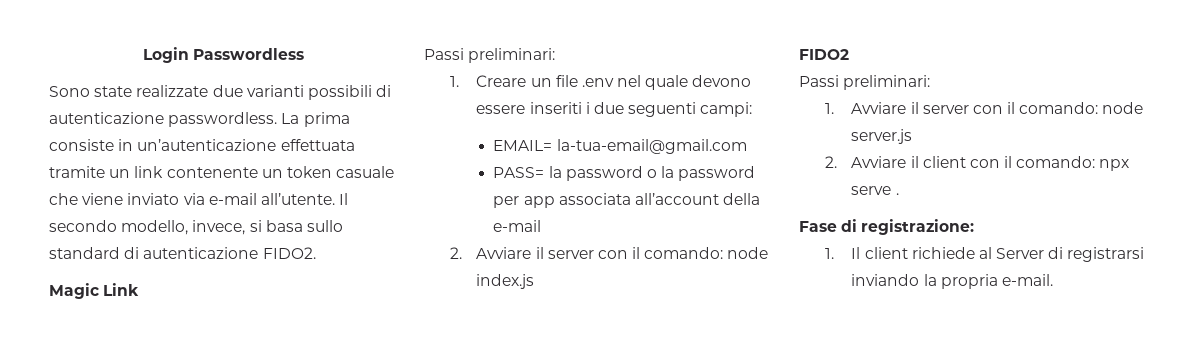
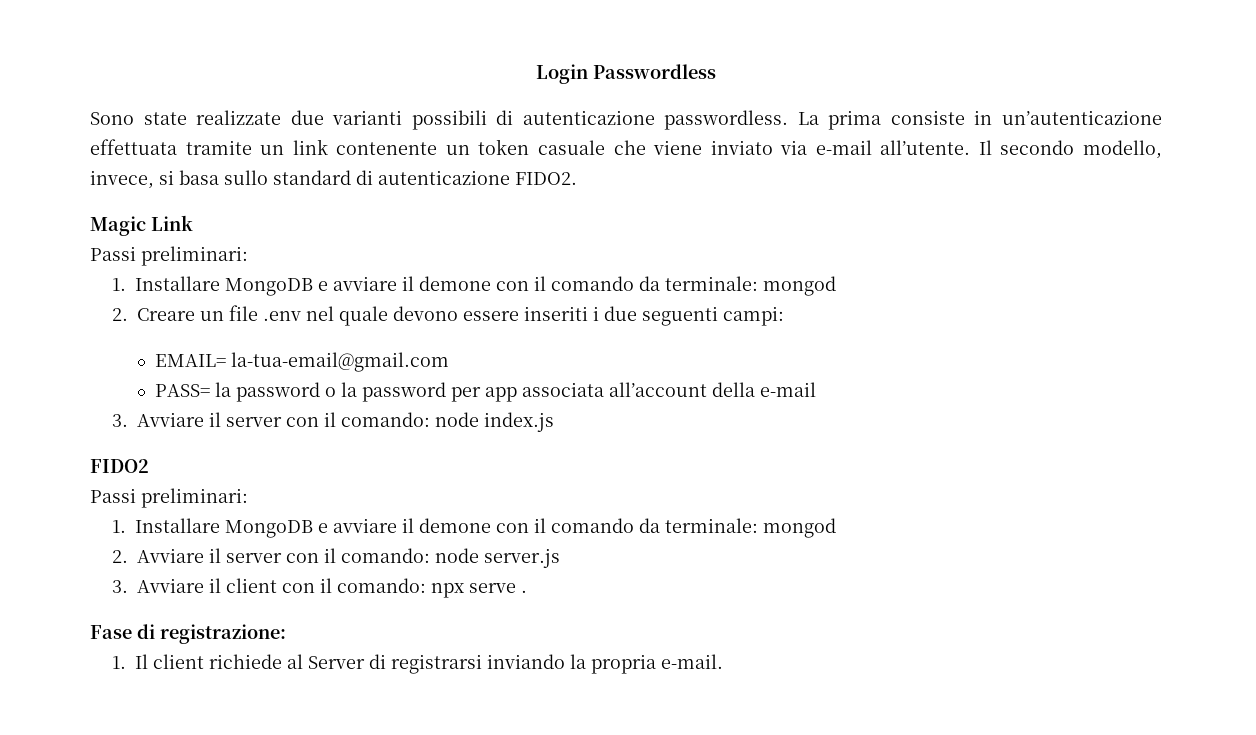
(460, 81) none -> [135,276,837,296] [112,308,129,321] Installare MongoDB e avviare il demone con il comando da terminale: mongod // 2.
[450,247,463,259] 2. -> [112,414,129,427] 3.
(835, 108) none -> [135,518,837,538] [112,550,129,563] Installare MongoDB e avviare il demone con il comando da terminale: mongod // 2.
[825,156,838,168] 2. -> [112,580,129,593] 3.

